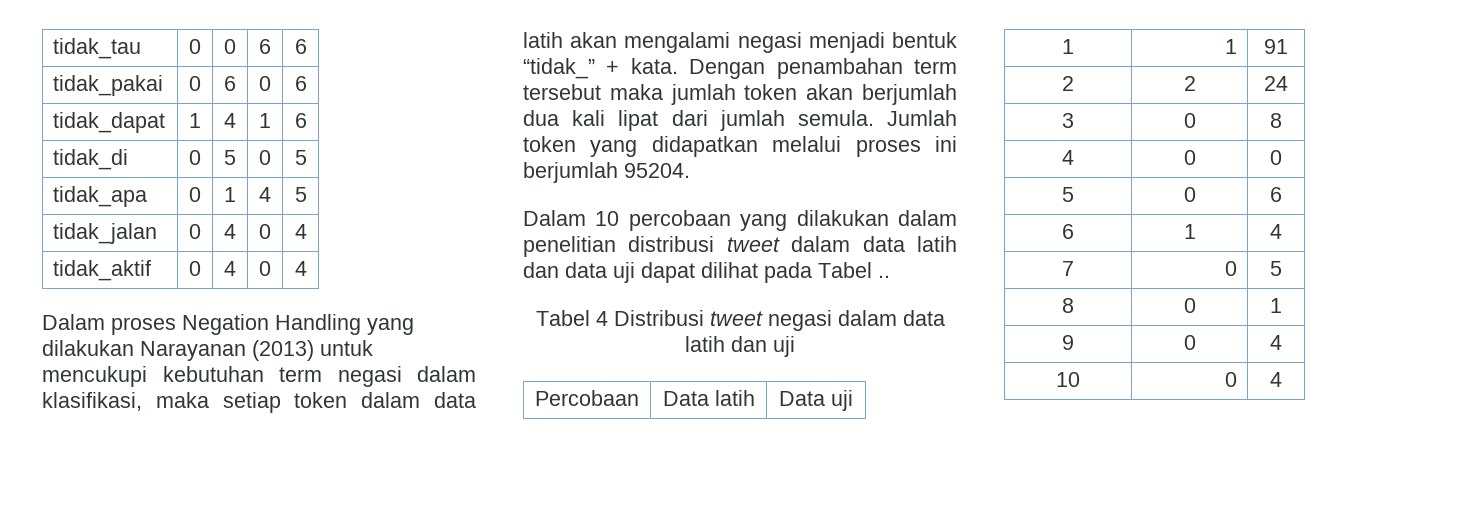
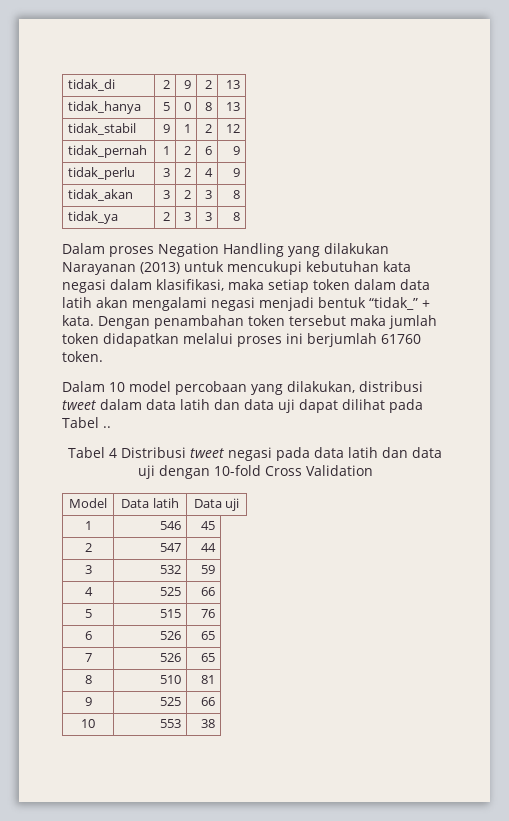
[53,38,142,59] [189,39,201,54] [224,39,236,54] [259,39,271,54] [294,39,307,54] [53,75,164,96] [189,76,201,91] [224,76,236,91] [259,76,271,91] [294,76,307,91] [53,112,166,133] [189,113,201,128] [224,113,236,128] [259,113,271,128] [294,113,307,128] [53,149,129,170] [189,150,201,165] [224,150,236,165] [259,150,271,165] [294,150,307,165] [53,186,148,207] [189,187,201,202] [224,187,236,202] [259,187,271,202] [294,187,307,202] [53,223,158,244] [189,224,201,239] [224,224,236,239] [259,224,271,239] [294,224,307,239] [53,260,152,281] [189,261,201,276] [224,261,236,276] [259,261,271,276] [294,261,307,276] tidak_tau | 0 | 0 | 6 | 6 // tidak_pakai | 0 | 6 | 0 | 6 // tidak_dapat | 1 | 4 | 1 | 6 // tidak_di | 0 | 5 | 0 | 5 // tidak_apa | 0 | 1 | 4 | 5 // tidak_jalan | 0 | 4 | 0 | 4 // tidak_aktif | 0 | 4 | 0 | 4 -> [68,79,116,91] [162,80,170,89] [183,80,191,89] [204,80,212,89] [225,80,240,89] [68,101,142,114] [162,102,170,111] [183,102,191,111] [204,102,212,111] [225,102,240,111] [68,123,137,135] [162,124,170,133] [183,124,191,133] [204,124,212,133] [225,124,240,133] [68,145,148,158] [162,146,170,155] [183,146,191,155] [204,146,212,155] [232,146,240,155] [68,167,136,180] [162,168,170,177] [183,168,191,177] [204,168,213,177] [232,168,240,177] [68,189,134,201] [162,190,170,199] [183,190,191,199] [204,190,212,199] [232,190,240,199] [68,211,119,224] [162,212,170,221] [183,212,191,221] [204,212,212,221] [232,212,240,221] tidak_di | 2 | 9 | 2 | 13 // tidak_hanya | 5 | 0 | 8 | 13 // tidak_stabil | 9 | 1 | 2 | 12 // tidak_pernah | 1 | 2 | 6 | 9 // tidak_perlu | 3 | 2 | 4 | 9 // tidak_akan | 3 | 2 | 3 | 8 // tidak_ya | 2 | 3 | 3 | 8
[279,367,322,382] term -> [383,261,411,272] kata
[914,59,957,74] term -> [248,315,285,326] token
[806,84,957,105] [523,110,957,131] [523,136,638,157] akan berjumlah dua kali lipat dari jumlah semula. Jumlah token yang -> (99, 338) none
[624,163,690,178] 95204. -> [381,334,421,344] [62,351,103,362] 61760 token.
(620, 218) none -> [129,381,171,392] model
[796,210,957,226] [523,236,616,257] dilakukan dalam penelitian -> [287,381,355,393] dilakukan,
[837,310,945,326] [685,336,795,357] [535,390,639,406] dalam data latih dan uji // Percobaan -> [275,447,442,461] [137,465,373,479] [69,498,107,508] pada data latih dan data uji dengan 10-fold Cross Validation // Model
[1224,39,1237,54] [1264,39,1288,54] [1062,76,1074,91] [1183,76,1196,91] [1264,76,1288,91] [1062,113,1074,128] [1183,113,1196,128] [1270,113,1282,128] [1062,150,1074,165] [1183,150,1196,165] [1270,150,1282,165] [1062,187,1074,202] [1183,187,1196,202] [1270,187,1282,202] [1062,224,1074,239] [1183,224,1196,239] [1270,224,1282,239] 1 | 91 // 2 | 2 | 24 // 3 | 0 | 8 // 4 | 0 | 0 // 5 | 0 | 6 // 6 | 1 | 4 -> [159,521,181,530] [200,521,215,530] [84,543,92,552] [159,543,181,552] [200,543,216,552] [84,565,92,574] [159,565,181,574] [200,565,215,574] [84,587,93,596] [159,587,181,596] [200,587,215,596] [84,609,92,618] [159,609,181,618] [200,609,215,618] [84,631,92,640] [159,631,181,640] [200,631,215,640] 546 | 45 // 2 | 547 | 44 // 3 | 532 | 59 // 4 | 525 | 66 // 5 | 515 | 76 // 6 | 526 | 65
[1224,261,1237,276] [1270,261,1282,276] [1062,298,1074,313] [1183,298,1196,313] [1270,298,1282,313] [1062,335,1074,350] [1183,335,1196,350] [1270,335,1282,350] 0 | 5 // 8 | 0 | 1 // 9 | 0 | 4 -> [159,653,181,662] [200,653,215,662] [84,675,92,684] [159,675,181,684] [200,675,215,684] [84,697,92,706] [159,697,181,706] [200,697,215,706] 526 | 65 // 8 | 510 | 81 // 9 | 525 | 66
[1224,372,1237,387] [1270,372,1282,387] 0 | 4 -> [159,719,181,728] [200,719,215,728] 553 | 38

